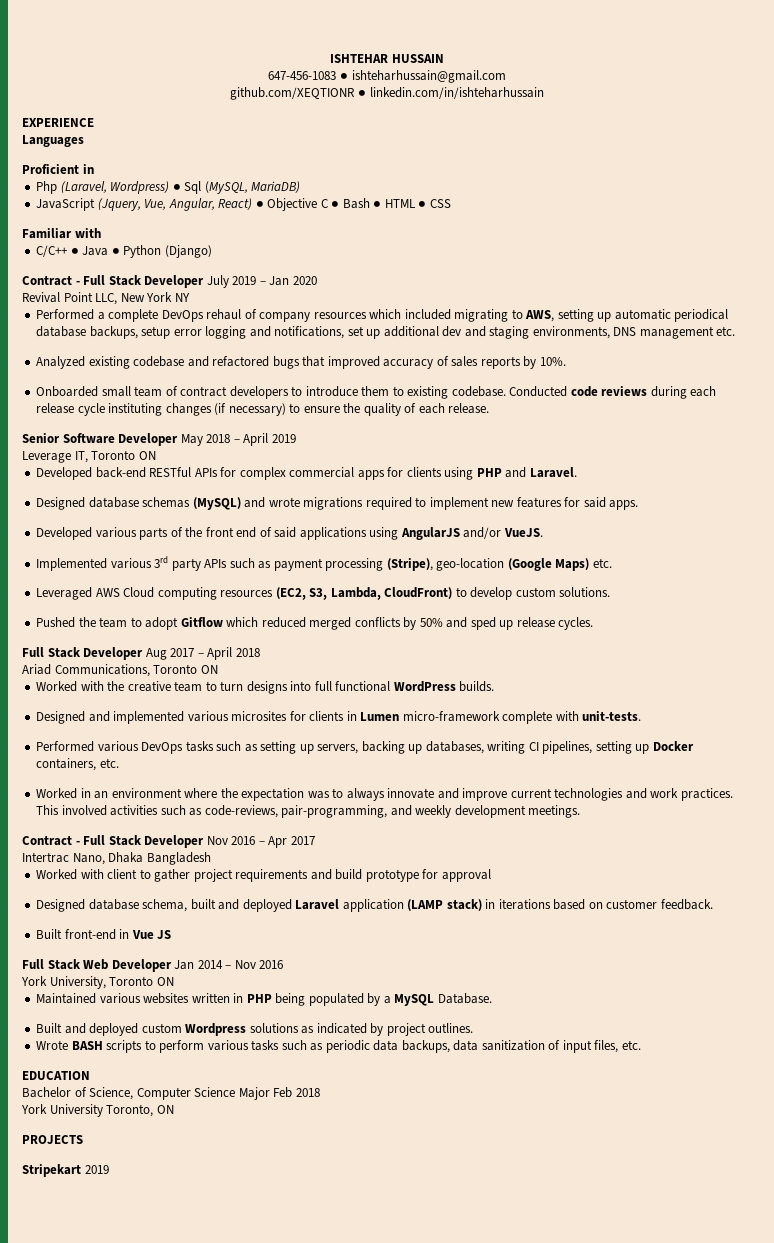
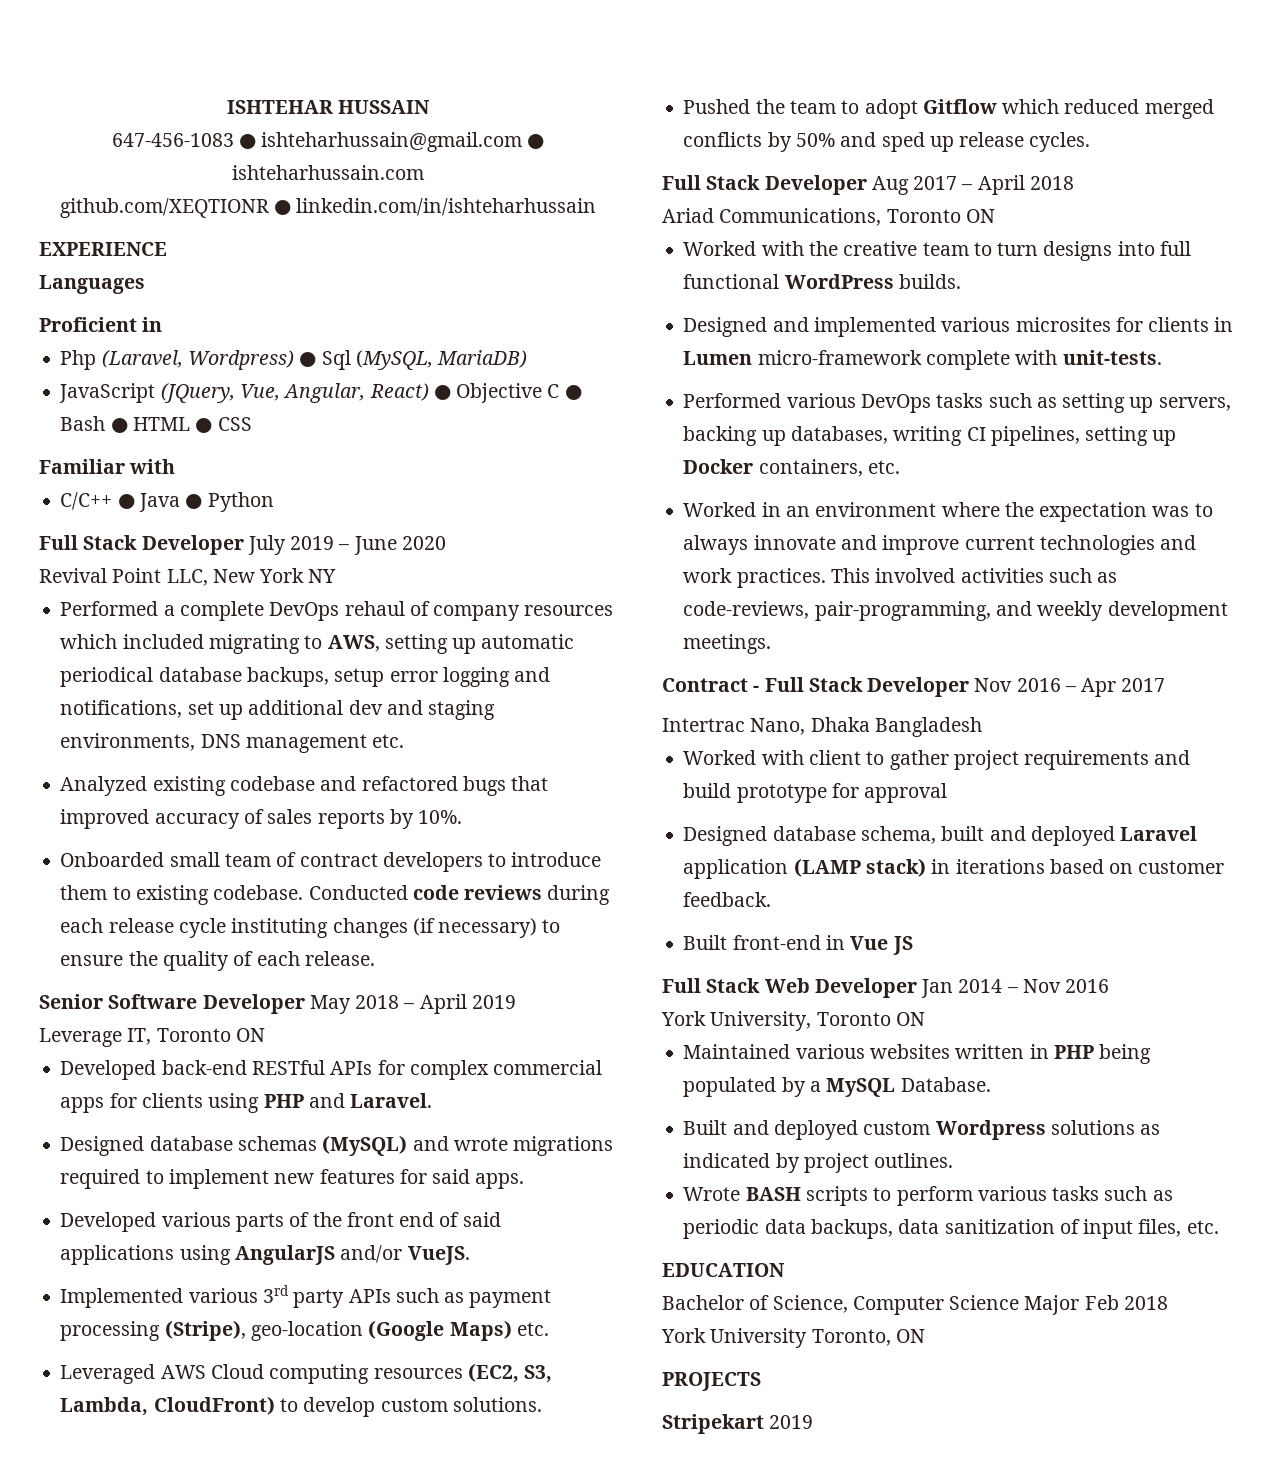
(506, 76) none -> [527,134,545,149] [232,165,424,180] ● ishteharhussain.com
[97,198,141,211] (Jquery, -> [160,383,235,403] (JQuery,
[164,245,212,258] [22,276,80,286] (Django) // Contract - -> (274, 502) //
[269,276,290,286] Jan -> [353,536,397,555] June

